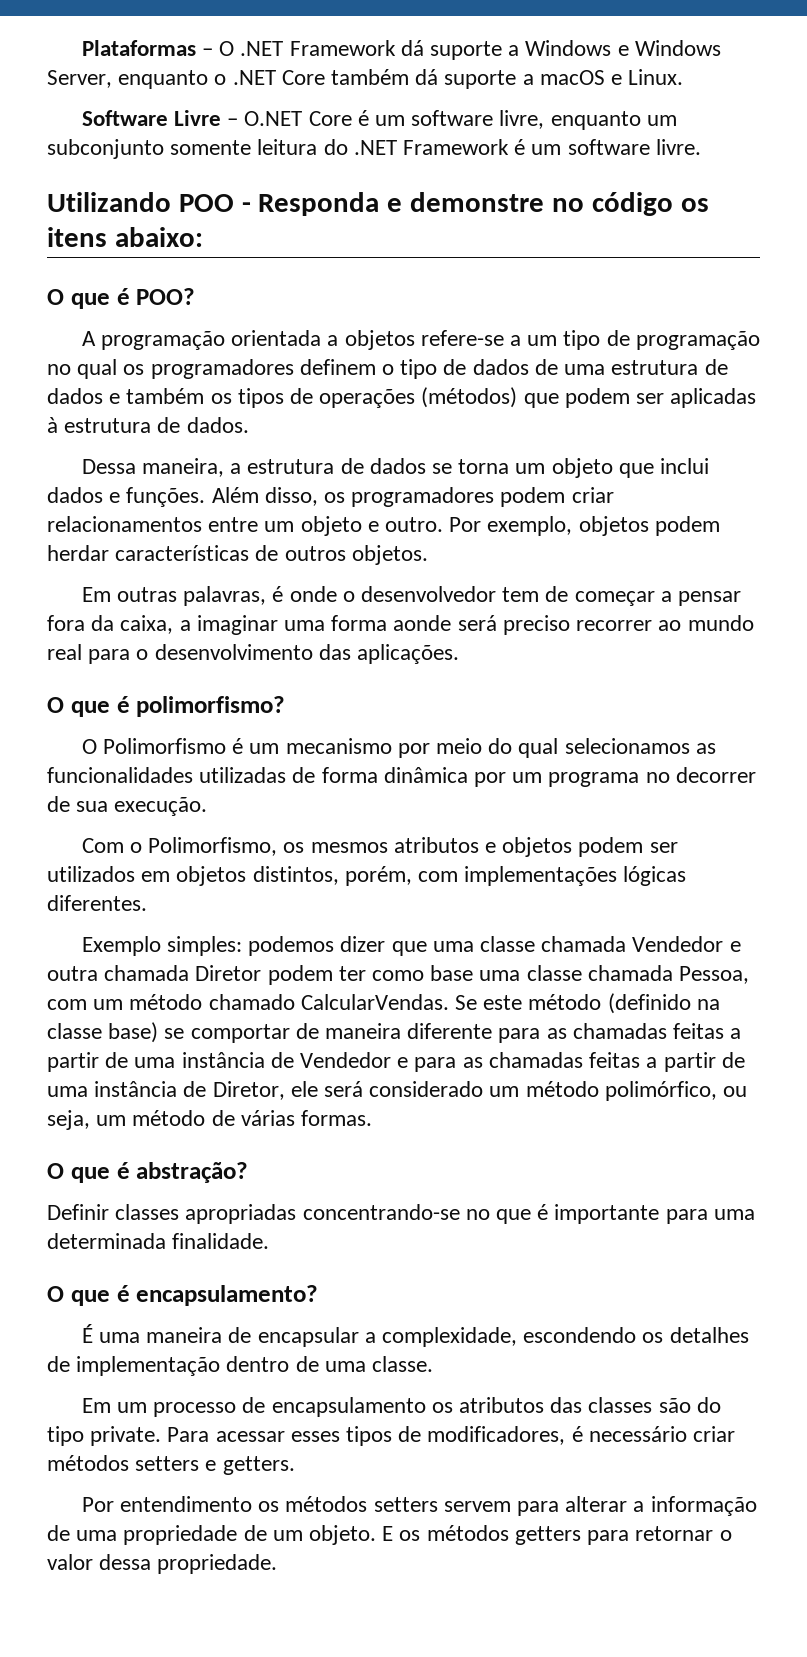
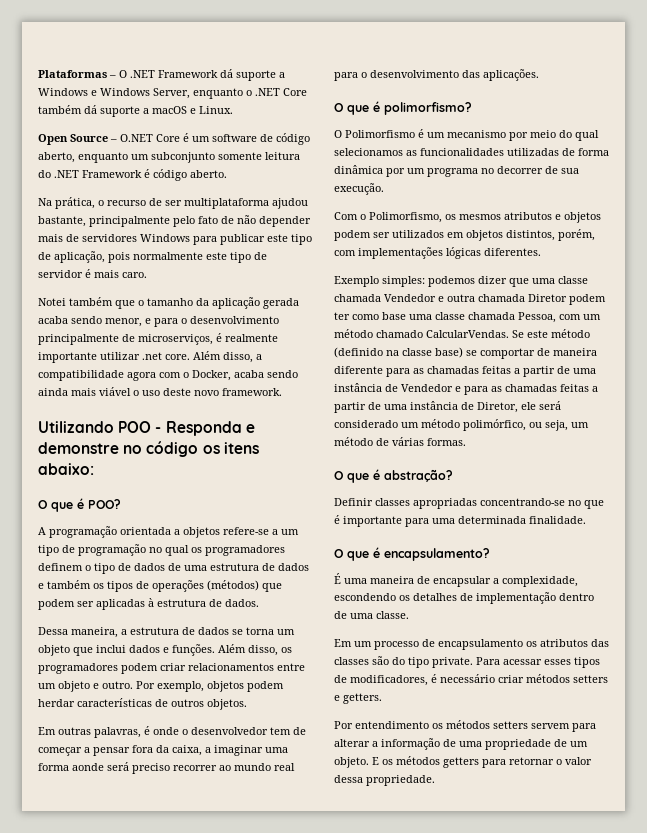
[81,110,221,126] Software Livre -> [38,134,108,145] Open Source
[499,110,545,129] livre, -> [260,133,310,145] [38,152,75,163] de código aberto,
[531,139,701,155] um software livre. -> [153,169,227,181] [38,197,308,209] [38,215,311,227] [38,234,312,245] [38,251,267,263] [38,269,147,278] [38,297,299,309] [38,316,279,327] [38,333,278,345] [38,351,262,363] [38,370,298,381] [38,387,282,396] código aberto. // Na prática, o recurso de ser multiplataforma ajudou bastante, principalmente pelo fato de não depender mais de servidores Windows para publicar este tipo de aplicação, pois normalmente este tipo de servidor é mais caro. // Notei também que o tamanho da aplicação gerada acaba sendo menor, e para o desenvolvimento principalmente de microserviços, é realmente importante utilizar .net core. Além disso, a compatibilidade agora com o Docker, acaba sendo ainda mais viável o uso deste novo framework.

